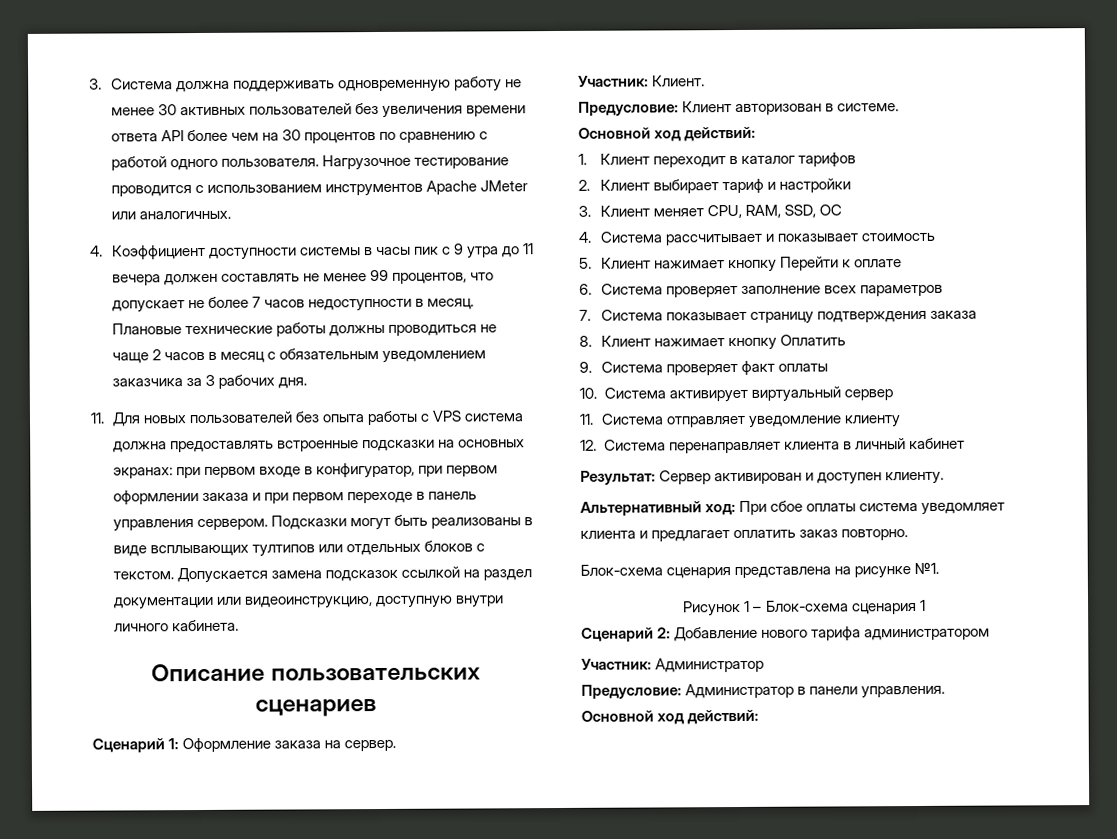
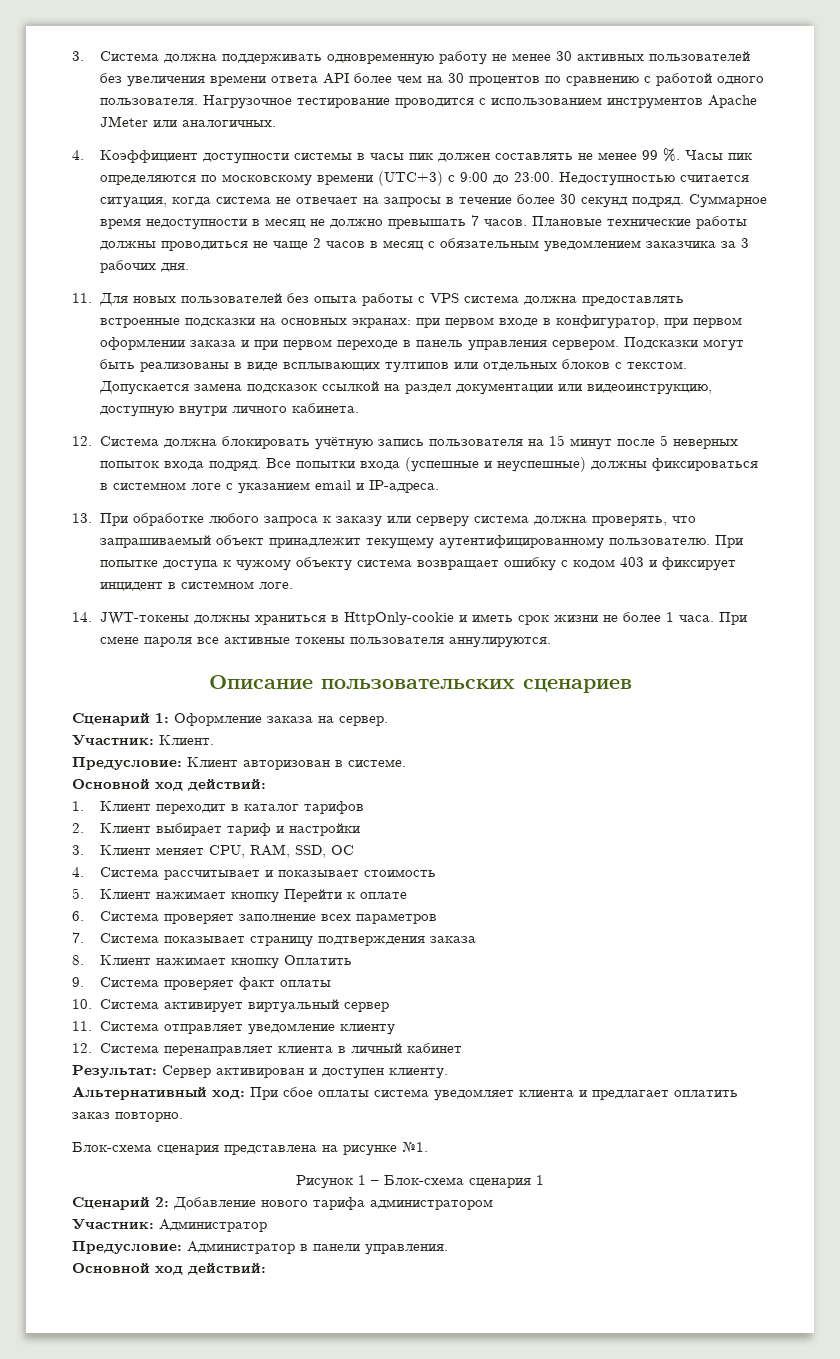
[442,243,535,259] [111,274,161,286] с 9 утра до 11 вечера -> (434, 156) none
[392,272,495,284] [111,296,475,313] процентов, что допускает не более 7 часов недоступности в месяц. -> [662,148,753,162] [99,171,749,186] [99,194,767,208] [99,215,527,230] %. Часы пик определяются по московскому времени (UTC+3) с 9:00 до 23:00. Недоступностью считается ситуация, когда система не отвечает на запросы в течение более 30 секунд подряд. Суммарное время недоступности в месяц не должно превышать 7 часов.
(239, 625) none -> [72,435,738,450] [99,457,758,472] [99,480,439,494] [72,513,696,527] [99,535,743,549] [99,557,736,571] [99,581,293,591] [72,612,747,625] [99,636,551,648] // 12. Система должна блокировать учётную запись пользователя на 15 минут после 5 неверных попыток входа подряд. Все попытки входа (успешные и неуспешные) должны фиксироваться в системном логе с указанием email и IP-адреса. // 13. При обработке любого запроса к заказу или серверу система должна проверять, что запрашиваемый объект принадлежит текущему аутентифицированному пользователю. При попытке доступа к чужому объекту система возвращает ошибку с кодом 403 и фиксирует инцидент в системном логе. // 14. JWT-токены должны храниться в HttpOnly-cookie и иметь срок жизни не более 1 часа. При смене пароля все активные токены пользователя аннулируются.

